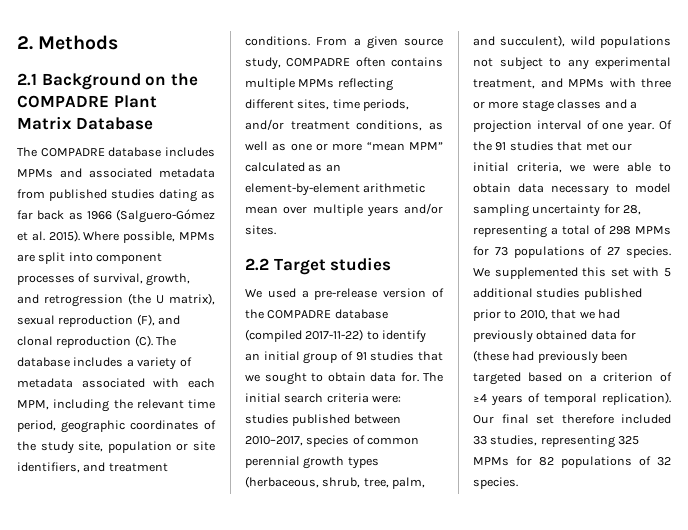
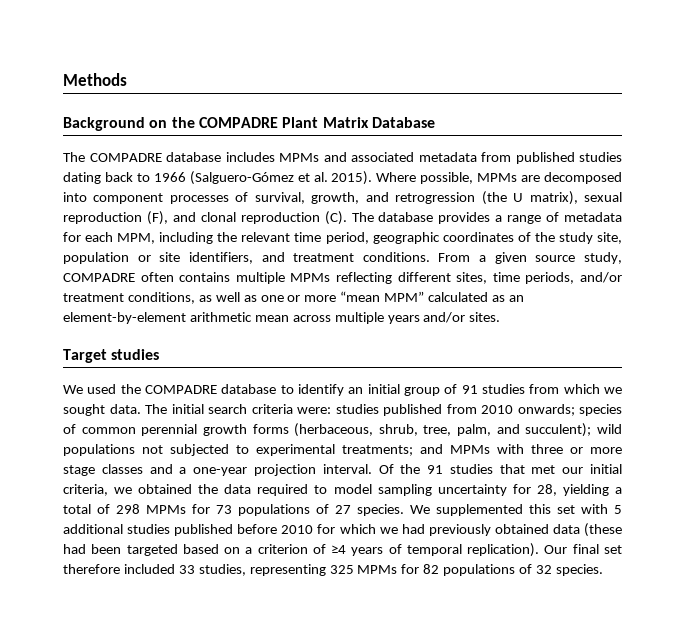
[17,36,33,50] 2. -> (63, 79) none
[17,73,37,86] 2.1 -> (127, 79) none
[201,191,215,199] [17,210,83,220] as far back as -> [104,172,150,182] back to
[38,252,66,264] split -> [544,172,623,184] decomposed
[73,357,192,370] [17,378,180,388] includes a variety of metadata associated with -> [438,212,623,224] [63,232,81,242] provides a range of metadata for
[283,206,308,214] over -> [292,315,331,322] across
[245,258,269,271] 2.2 -> (501, 317) none
[301,288,444,300] a pre-release version of -> (117, 389) none
[245,329,364,342] (compiled 2017-11-22) -> (277, 389) none
[418,351,443,361] [245,372,419,385] that we sought to obtain data for. -> [529,384,622,394] [63,404,141,416] from which we sought data.
[353,414,401,424] [245,436,303,446] between 2010–2017, -> [446,404,575,416] from 2010 onwards;
[347,457,379,469] types -> [252,424,289,434] forms
[500,35,566,47] succulent), -> [525,423,592,437] succulent);
[499,57,671,70] [473,79,535,89] subject to any experimental treatment, -> [170,444,413,456] subjected to experimental treatments;
[473,120,655,133] projection interval of one year. -> [193,464,372,476] one-year projection interval.
[593,162,671,172] [473,183,609,196] were able to obtain data necessary -> [138,484,309,496] obtained the data required
[473,225,547,238] representing -> [562,484,609,496] yielding
[473,309,577,321] prior to 2010, that -> [237,524,376,534] before 2010 for which
[620,330,637,340] for -> (580, 529) none
[537,351,598,364] previously -> (86, 549) none

